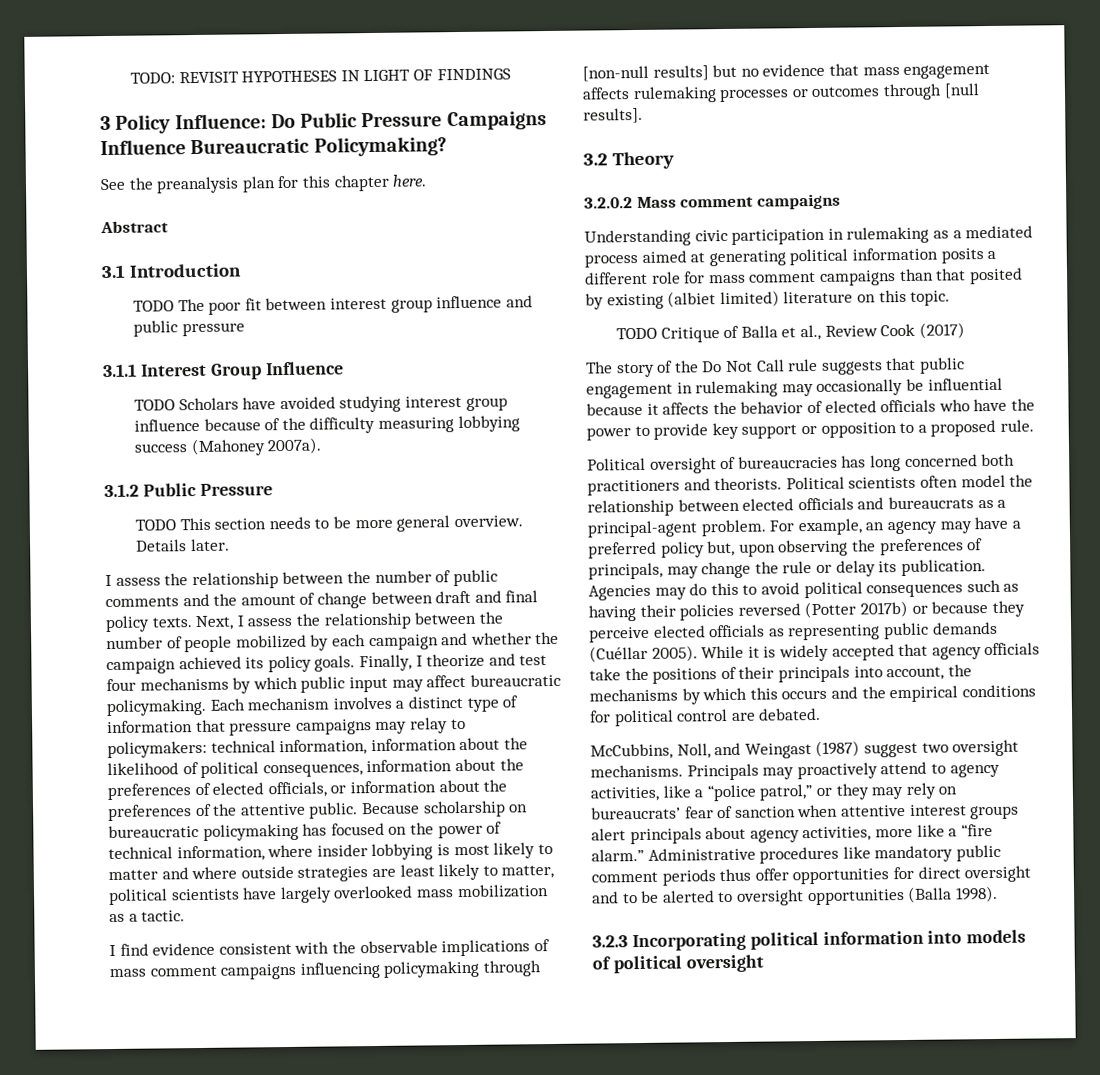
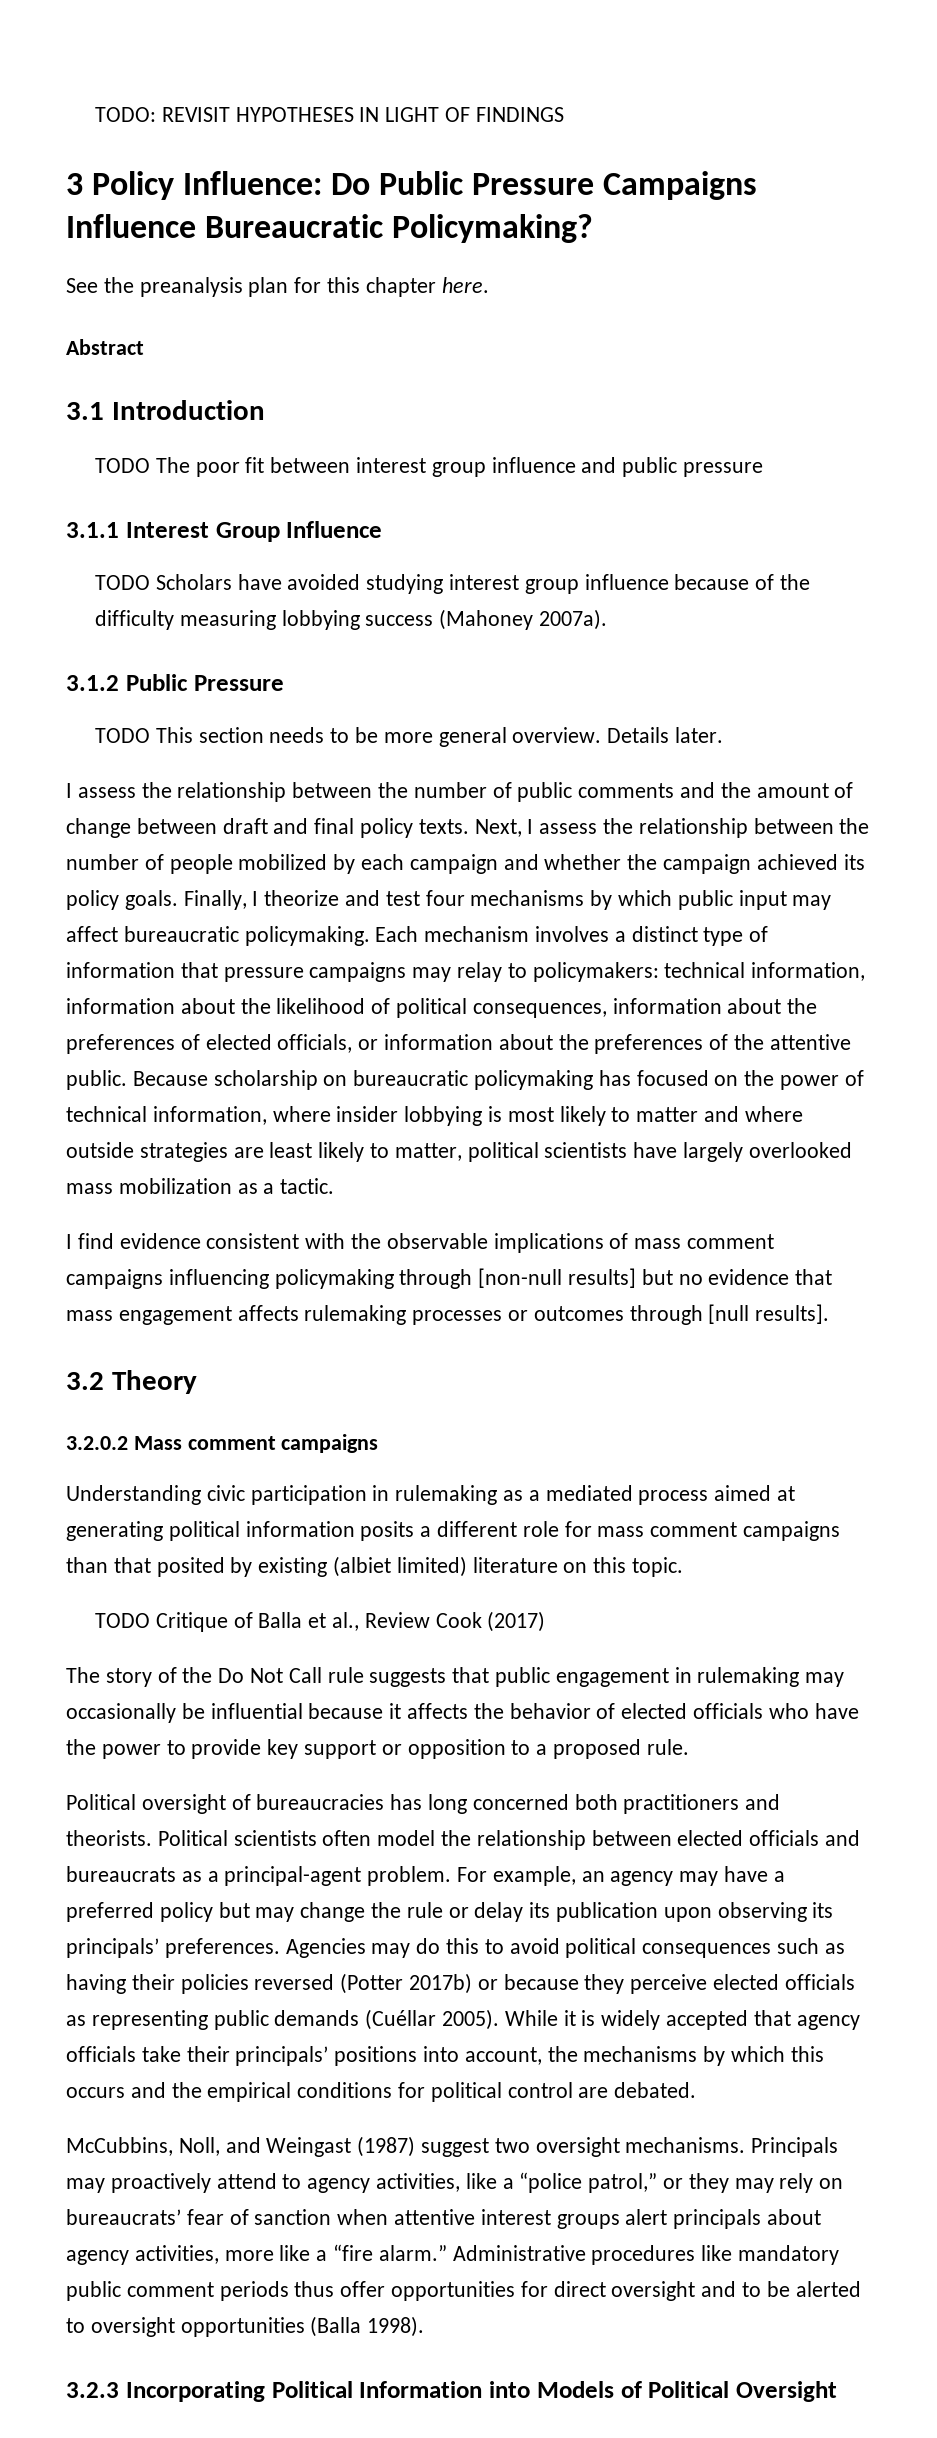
[707,538,984,557] [588,562,663,580] but, upon observing the preferences of principals, -> [218,1902,250,1918] but
[900,559,986,577] publication. -> [556,1902,834,1922] [66,1938,280,1958] publication upon observing its principals’ preferences.
[624,665,850,684] the positions of their principals -> [186,2046,418,2066] their principals’ positions
[749,929,1027,950] [592,954,764,974] political information into models of political oversight -> [271,2381,837,2402] Political Information into Models of Political Oversight

